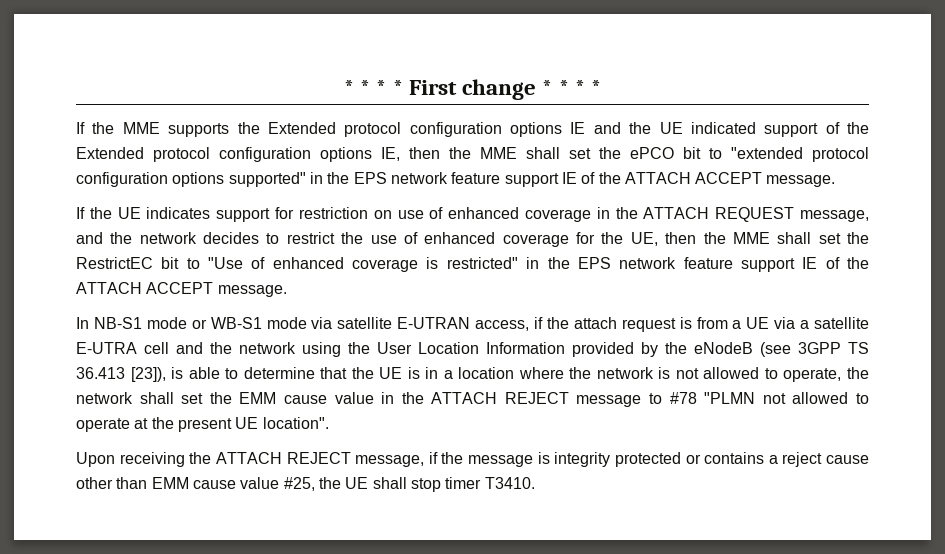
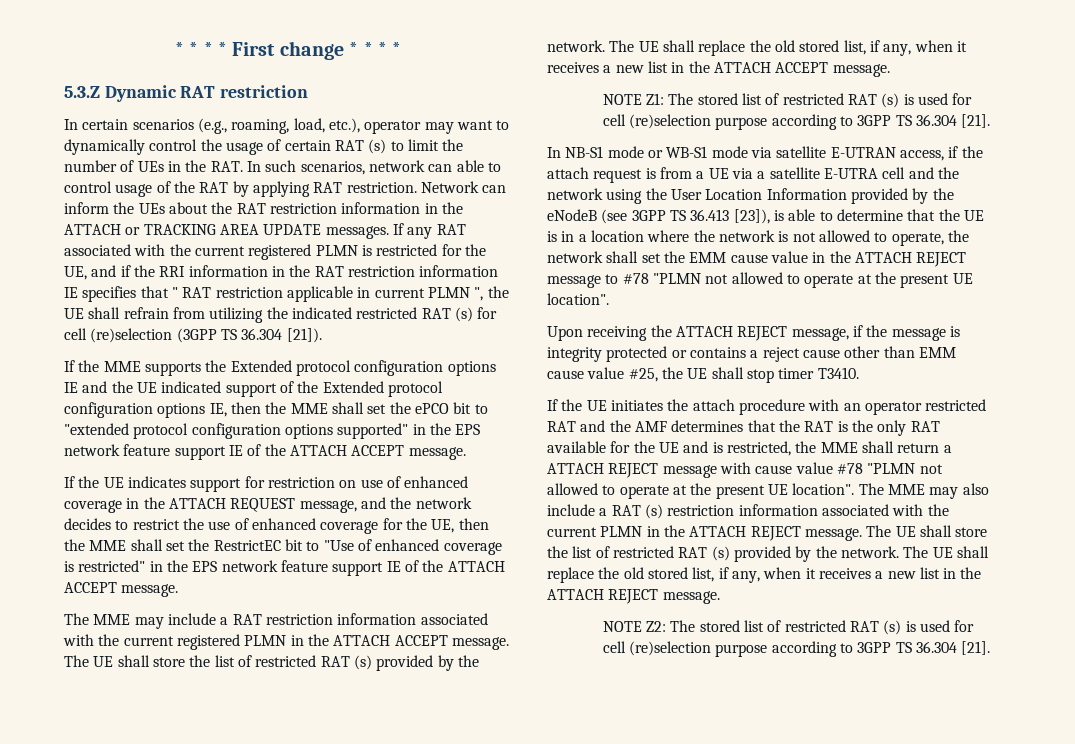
(601, 87) none -> [64,85,309,102] [64,118,510,134] [64,139,464,155] [64,160,501,175] [64,181,507,197] [64,202,463,214] [64,223,466,239] [64,244,486,260] [64,265,499,280] [64,286,509,302] [64,307,498,323] [64,328,322,343] // 5.3.Z Dynamic RAT restriction // In certain scenarios (e.g., roaming, load, etc.), operator may want to dynamically control the usage of certain RAT (s) to limit the number of UEs in the RAT. In such scenarios, network can able to control usage of the RAT by applying RAT restriction. Network can inform the UEs about the RAT restriction information in the ATTACH or TRACKING AREA UPDATE messages. If any RAT associated with the current registered PLMN is restricted for the UE, and if the RRI information in the RAT restriction information IE specifies that " RAT restriction applicable in current PLMN ", the UE shall refrain from utilizing the indicated restricted RAT (s) for cell (re)selection (3GPP TS 36.304 [21]).
(287, 291) none -> [64,613,488,629] [63,634,509,650] [64,655,479,671] [547,40,967,56] [547,61,890,77] [602,93,973,108] [602,114,991,130] // The MME may include a RAT restriction information associated with the current registered PLMN in the ATTACH ACCEPT message. The UE shall store the list of restricted RAT (s) provided by the network. The UE shall replace the old stored list, if any, when it receives a new list in the ATTACH ACCEPT message. // NOTE Z1: The stored list of restricted RAT (s) is used for cell (re)selection purpose according to 3GPP TS 36.304 [21].
(535, 483) none -> [547,399,987,415] [547,420,940,436] [547,441,952,456] [547,462,943,478] [547,483,989,499] [547,504,949,519] [547,525,988,541] [547,546,989,562] [547,567,982,583] [547,589,720,604] [602,620,975,635] [602,641,991,657] // If the UE initiates the attach procedure with an operator restricted RAT and the AMF determines that the RAT is the only RAT available for the UE and is restricted, the MME shall return a ATTACH REJECT message with cause value #78 "PLMN not allowed to operate at the present UE location". The MME may also include a RAT (s) restriction information associated with the current PLMN in the ATTACH REJECT message. The UE shall store the list of restricted RAT (s) provided by the network. The UE shall replace the old stored list, if any, when it receives a new list in the ATTACH REJECT message. // NOTE Z2: The stored list of restricted RAT (s) is used for cell (re)selection purpose according to 3GPP TS 36.304 [21].

